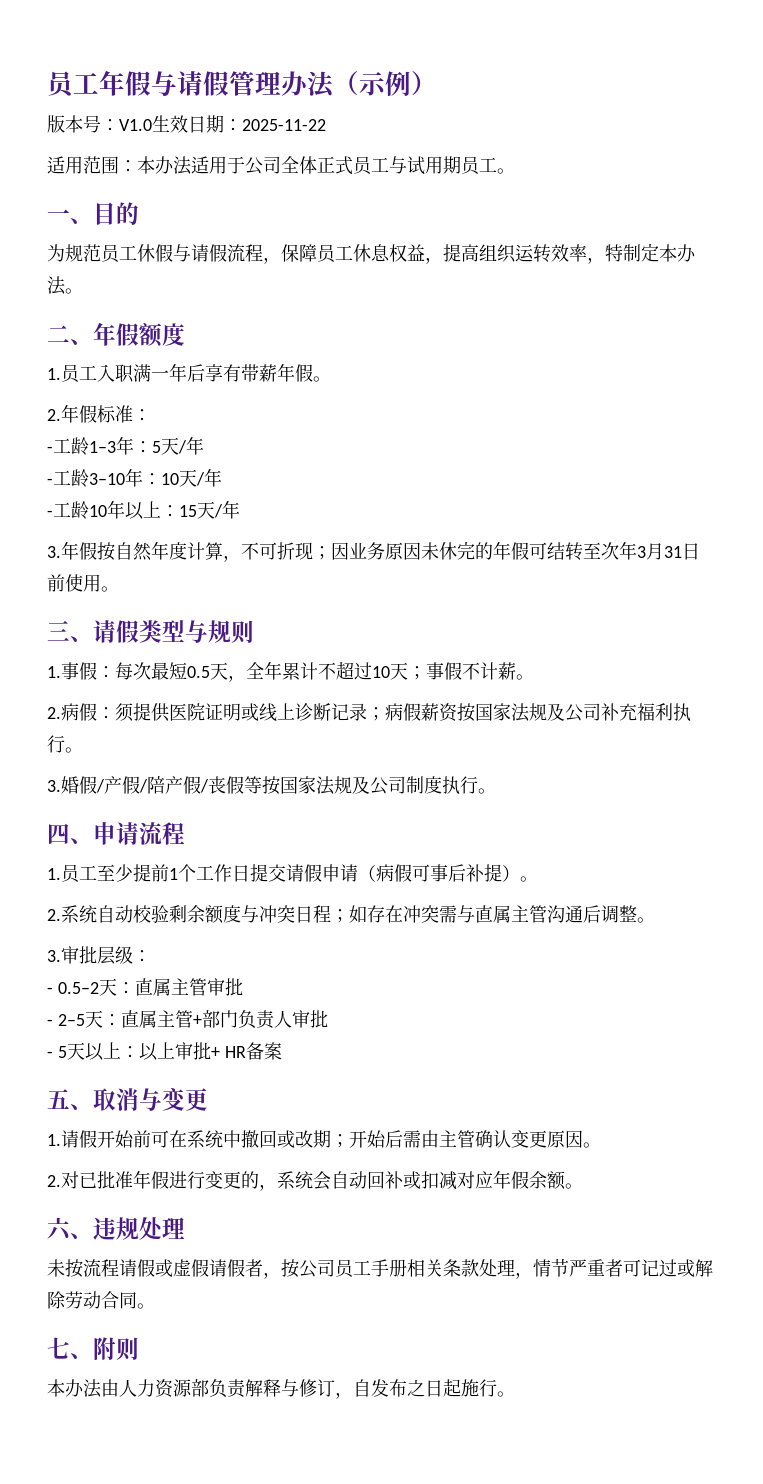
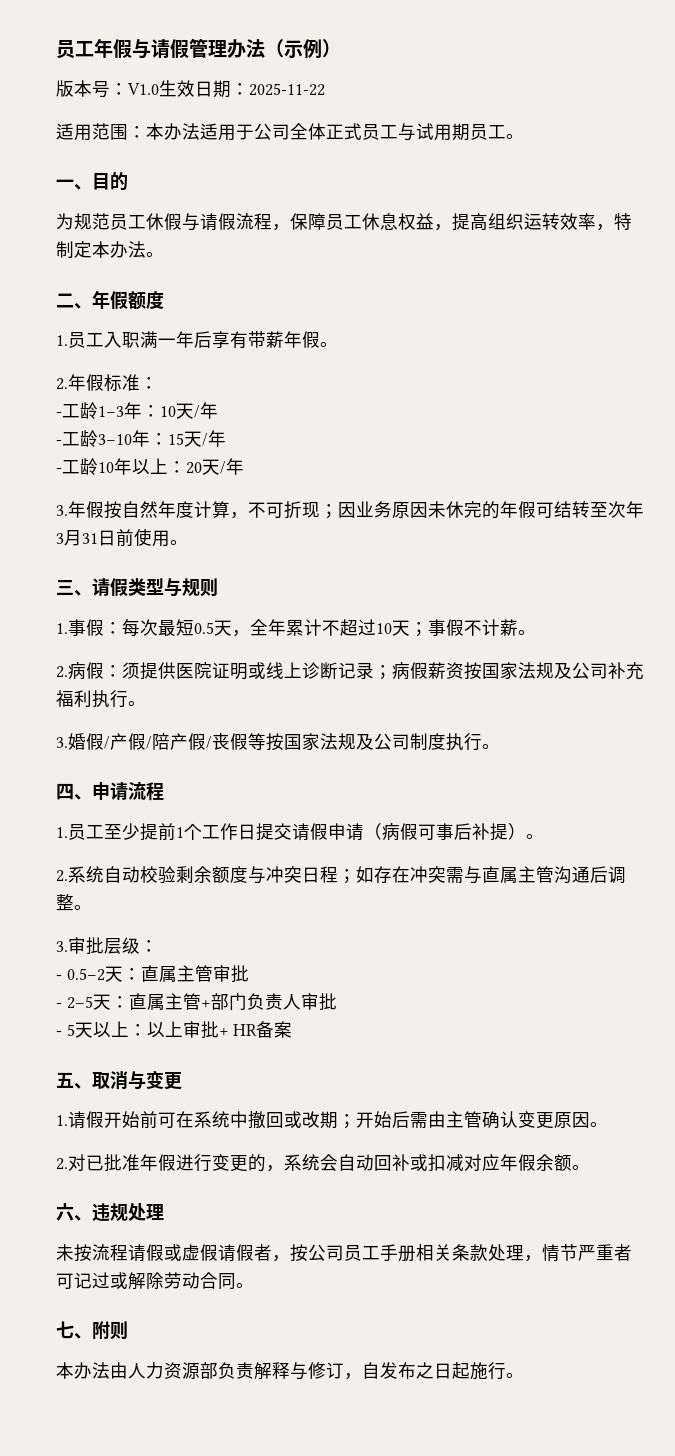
[152,441,161,453] 5 -> [160,406,176,417] 10
[161,473,179,485] 10 -> [168,433,184,445] 15
[179,505,197,517] 15 -> [186,462,202,474] 20

